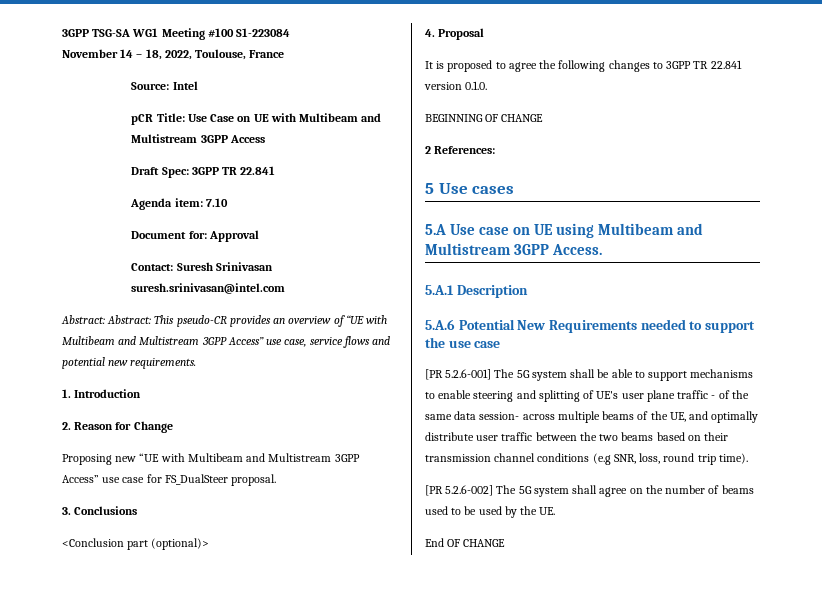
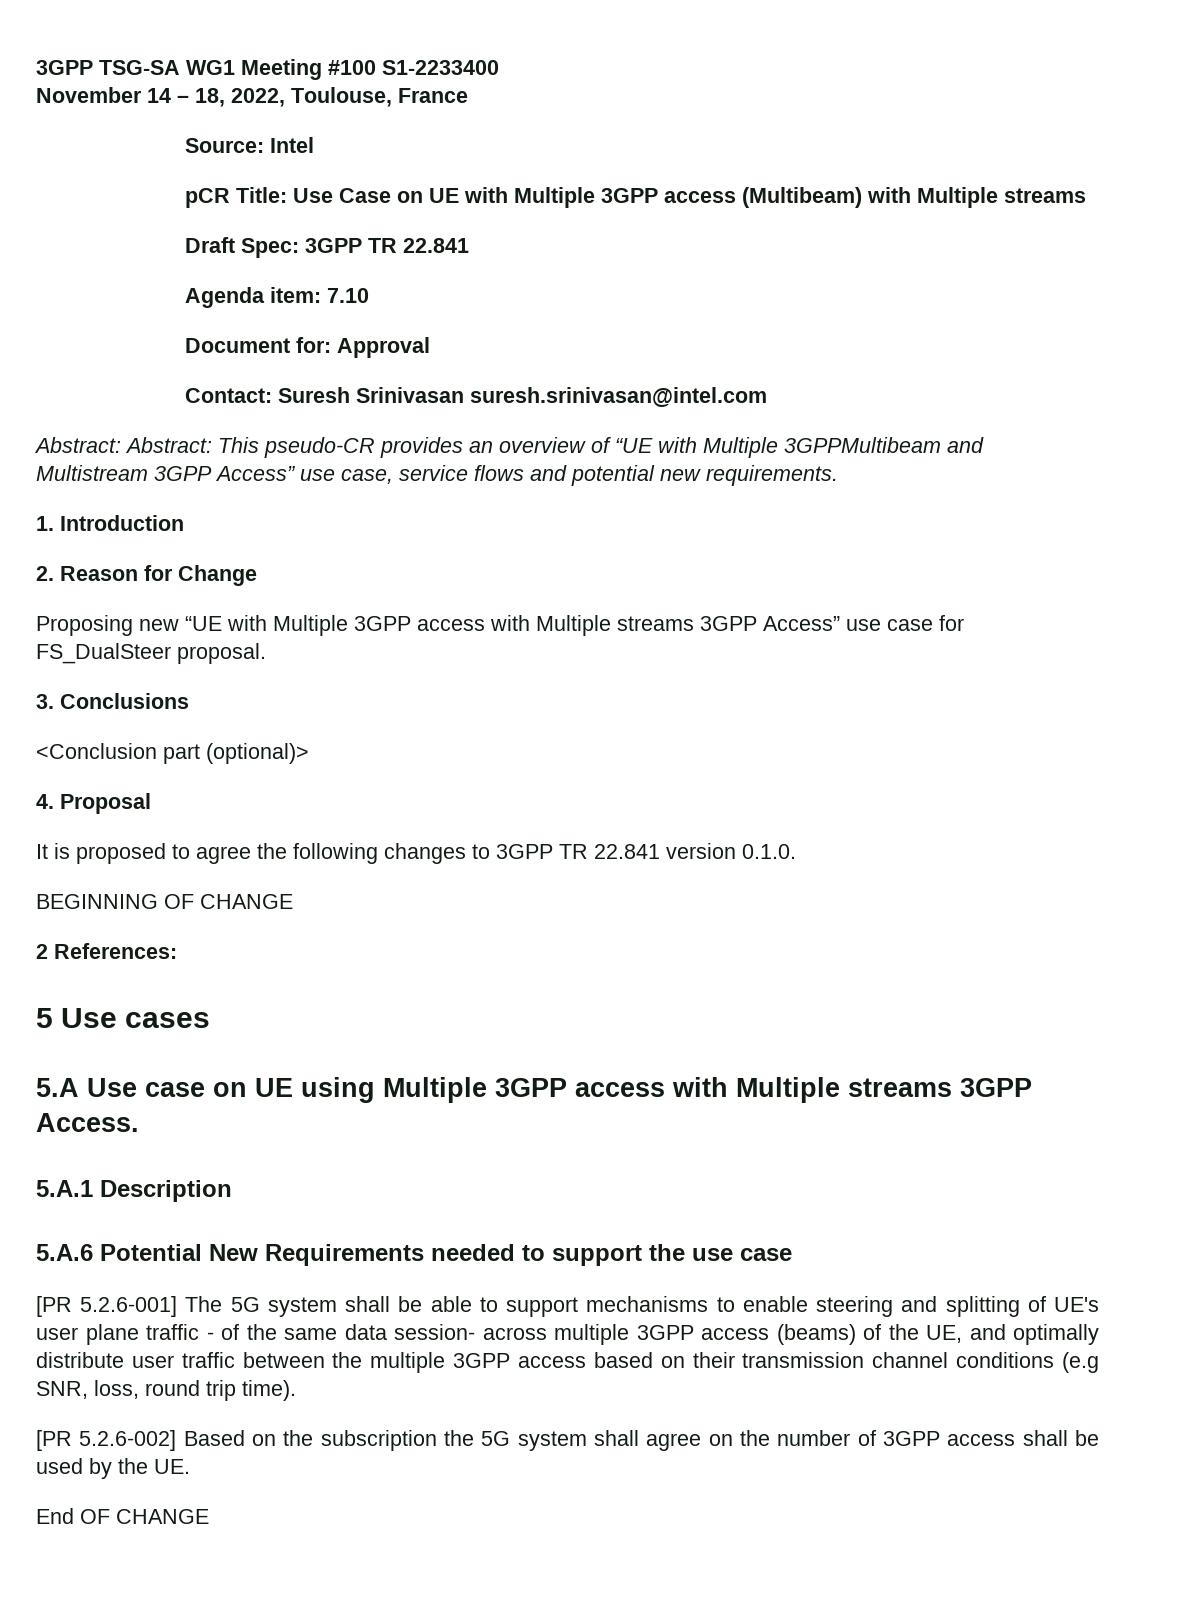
[236,28,291,37] S1-223084 -> [382,60,499,75] S1-2233400
[299,113,382,122] [131,134,265,143] Multibeam and Multistream 3GPP Access -> [513,187,1086,208] Multiple 3GPP access (Multibeam) with Multiple streams
[62,336,115,345] Multibeam -> [703,437,941,458] Multiple 3GPPMultibeam
[187,453,332,462] Multibeam and Multistream -> [273,615,694,636] Multiple 3GPP access with Multiple streams
[598,223,704,235] [425,243,511,255] Multibeam and Multistream -> [383,1077,952,1103] Multiple 3GPP access with Multiple streams
[602,411,635,420] beams -> [636,1324,856,1345] 3GPP access (beams)
[599,432,654,441] two beams -> [370,1352,586,1373] multiple 3GPP access
[496,485,517,494] The -> [183,1430,474,1451] Based on the subscription the
[721,485,754,494] [425,506,462,515] beams used to -> [883,1430,1068,1446] 3GPP access shall

